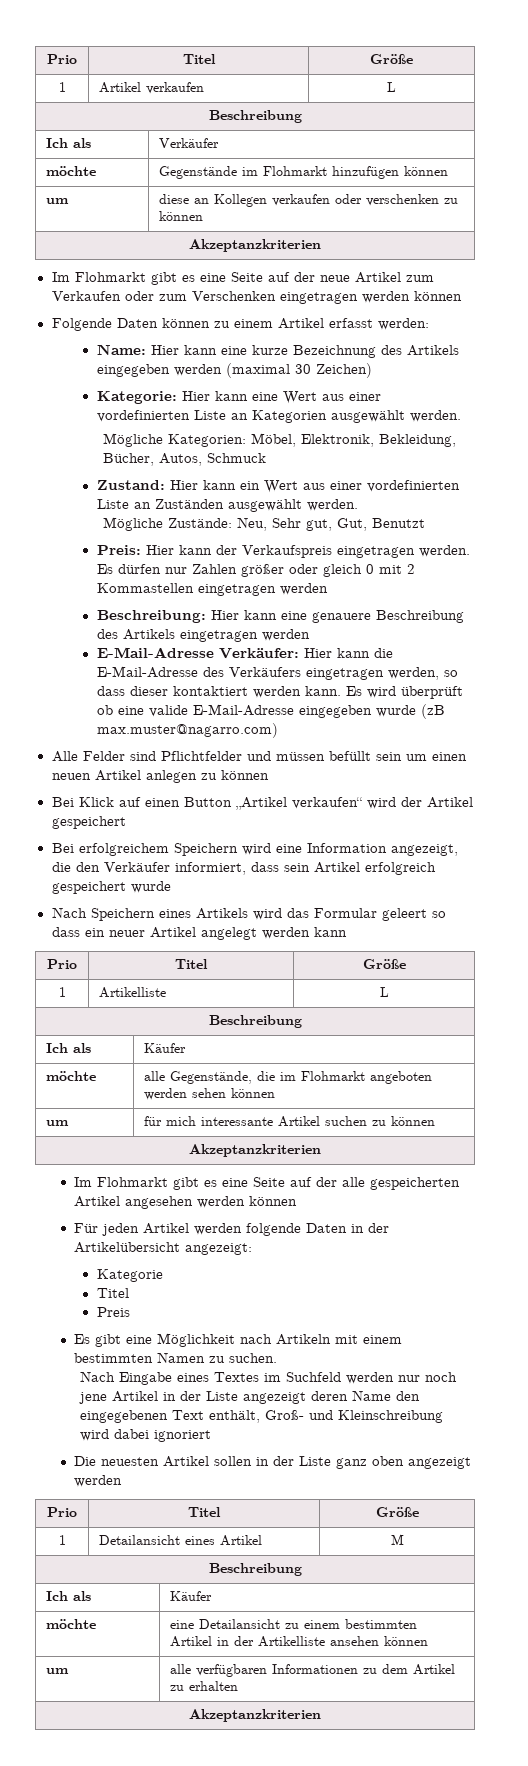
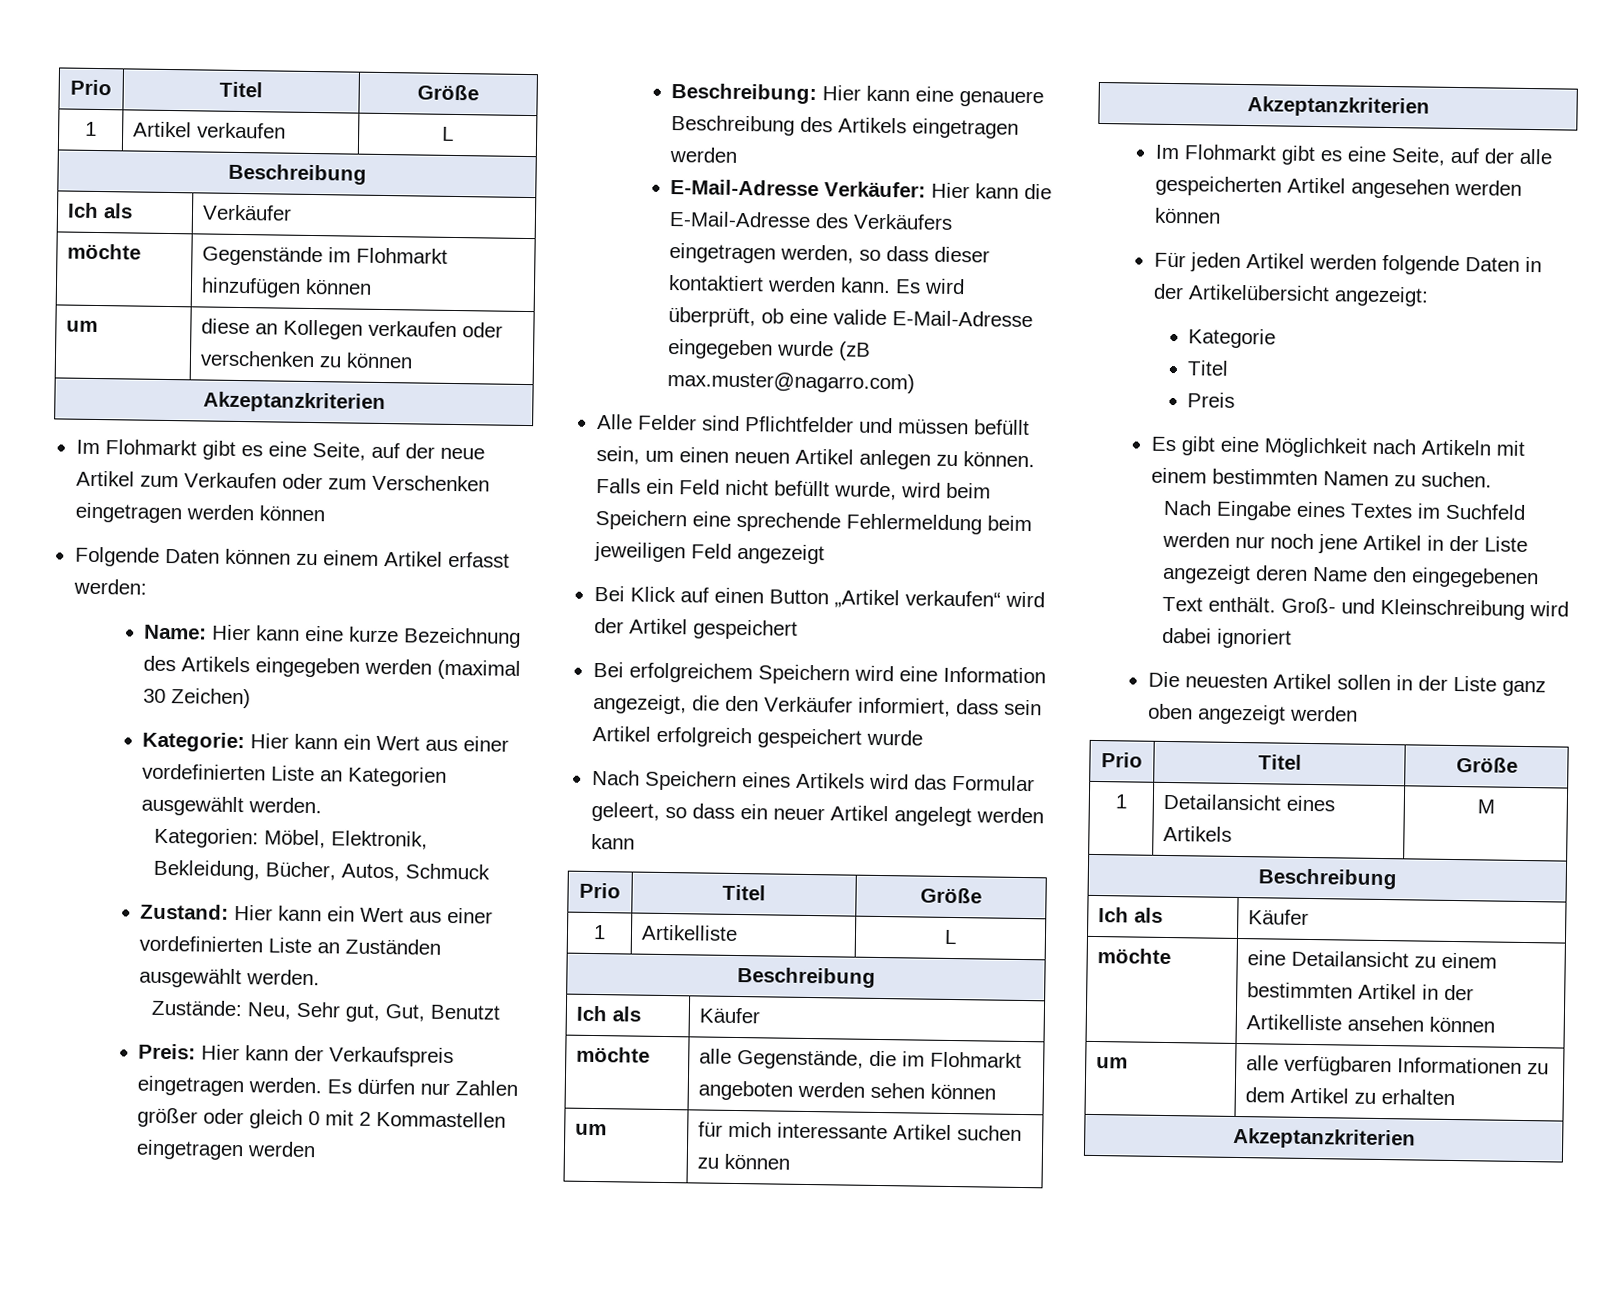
[230,272,263,282] Seite -> [311,442,366,461] Seite,
[251,392,278,401] eine -> [343,734,372,750] ein
[103,433,164,447] Mögliche -> (323, 805) none
[103,517,164,531] Mögliche -> (321, 977) none
[400,686,463,699] überprüft -> [668,306,757,328] überprüft,
[375,752,402,761] sein -> [595,445,640,465] sein,
[220,770,269,780] können -> [962,451,1035,468] [595,477,991,501] [594,509,1032,535] [593,541,825,565] können. Falls ein Feld nicht befüllt wurde, wird beim Speichern eine sprechende Fehlermeldung beim jeweiligen Feld angezeigt
[381,908,427,921] geleert -> [590,801,660,822] geleert,
[253,1177,286,1187] Seite -> [1390,147,1446,166] Seite,
[209,1410,261,1423] enthält, -> [1207,596,1276,613] enthält.
[220,1535,263,1546] Artikel -> [1163,825,1233,842] Artikels

